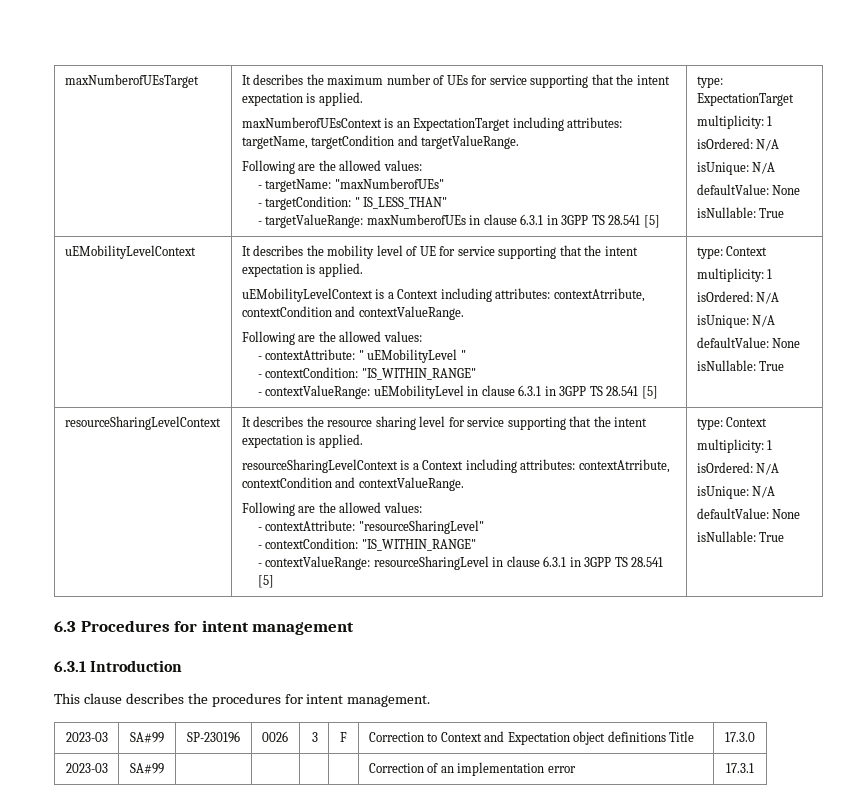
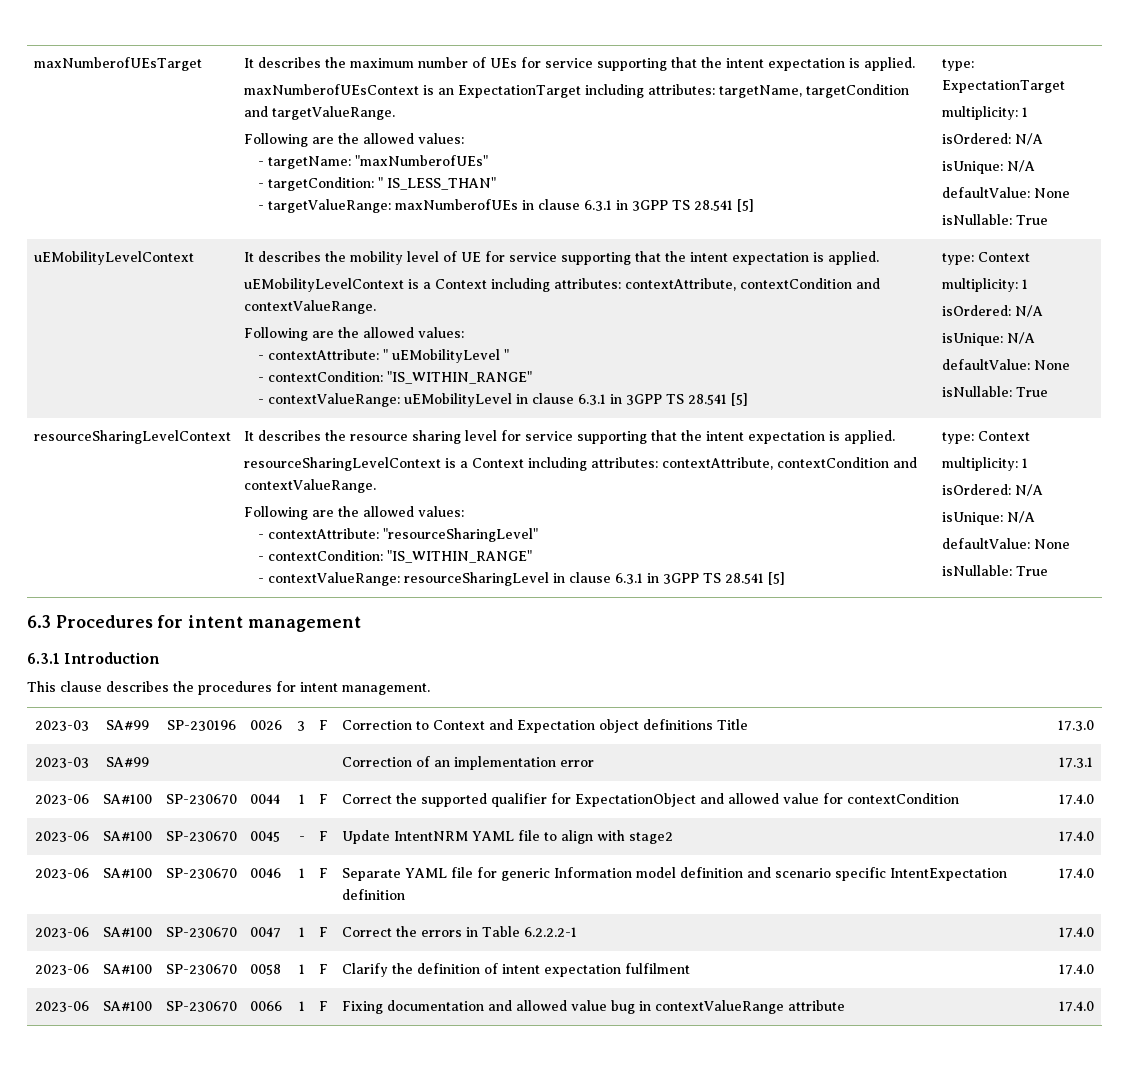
[553,288,645,302] contextAtrribute, -> [624,278,736,291] contextAttribute,
[578,459,670,473] contextAtrribute, -> [661,457,773,470] contextAttribute,
(754, 768) none -> [34,794,89,805] [102,794,152,804] [165,794,237,805] [249,794,280,804] [299,794,306,804] [319,794,328,804] [341,793,959,807] [1058,794,1094,805] [34,831,89,842] [102,831,152,841] [165,831,237,842] [249,831,280,842] [299,836,306,841] [319,831,328,841] [341,830,673,844] [1058,831,1094,842] [34,868,89,879] [102,868,152,878] [165,868,237,879] [249,868,281,878] [299,868,306,878] [319,868,328,878] [341,867,1007,881] [341,889,405,900] [1058,868,1094,879] [34,927,89,938] [102,927,152,937] [165,927,237,938] [249,927,281,938] [299,927,306,937] [319,927,328,937] [341,926,577,937] [1058,927,1094,938] [34,964,89,975] [102,964,152,974] [165,964,237,975] [249,964,281,975] [299,964,306,974] [319,964,328,974] [341,963,690,977] [1058,964,1094,975] [34,1001,89,1012] [102,1001,152,1011] [165,1001,237,1012] [249,1001,282,1011] [299,1001,306,1011] [319,1001,328,1011] [341,1000,845,1014] [1058,1001,1094,1012] // 2023-06 | SA#100 | SP-230670 | 0044 | 1 | F | Correct the supported qualifier for ExpectationObject and allowed value for contextCondition | 17.4.0 // 2023-06 | SA#100 | SP-230670 | 0045 | - | F | Update IntentNRM YAML file to align with stage2 | 17.4.0 // 2023-06 | SA#100 | SP-230670 | 0046 | 1 | F | Separate YAML file for generic Information model definition and scenario specific IntentExpectation definition | 17.4.0 // 2023-06 | SA#100 | SP-230670 | 0047 | 1 | F | Correct the errors in Table 6.2.2.2-1 | 17.4.0 // 2023-06 | SA#100 | SP-230670 | 0058 | 1 | F | Clarify the definition of intent expectation fulfilment | 17.4.0 // 2023-06 | SA#100 | SP-230670 | 0066 | 1 | F | Fixing documentation and allowed value bug in contextValueRange attribute | 17.4.0

